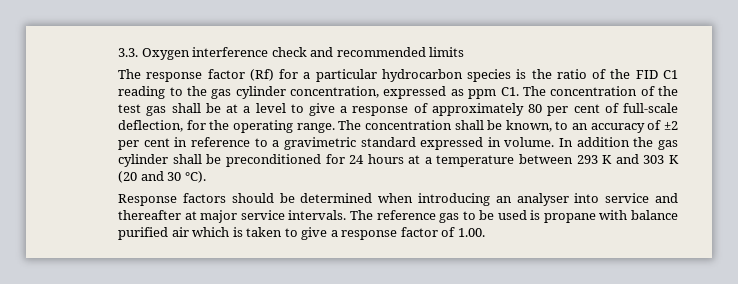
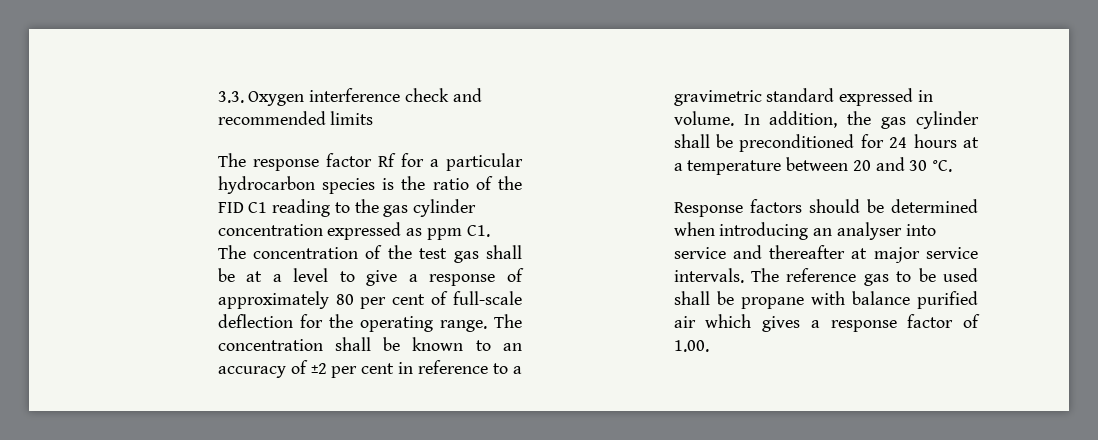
[249,69,274,81] (Rf) -> [377,153,396,167] Rf
[290,86,380,98] concentration, -> [217,224,323,236] concentration
[118,120,184,132] deflection, -> [217,314,293,328] deflection
[505,120,552,132] known, -> [412,337,464,351] known
[576,137,630,147] addition -> [769,111,838,128] addition,
[576,154,679,164] [118,171,138,183] 293 K and 303 K (20 -> [852,160,871,171] 20
[184,171,206,183] °C). -> [932,160,953,172] °C.
[530,210,541,220] is -> [673,291,734,305] shall be
[232,227,328,240] is taken to give -> [762,316,801,332] gives

